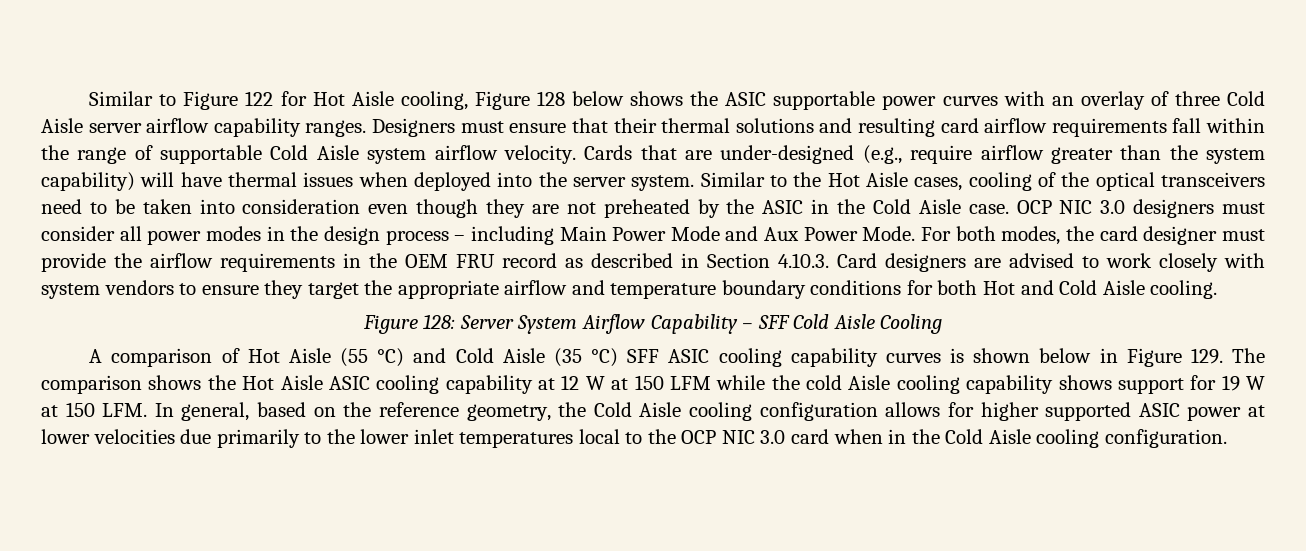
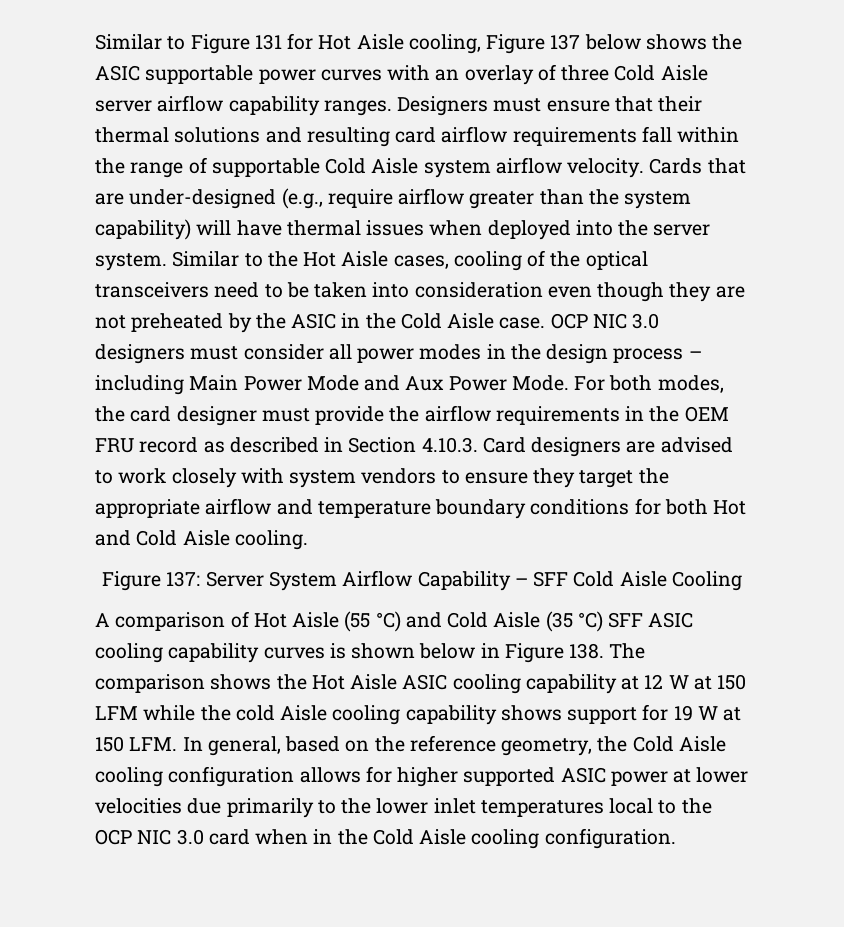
[245,91,274,106] 122 -> [254,34,282,50] 131
[536,91,565,106] 128 -> [550,34,581,50] 137
[423,314,456,329] 128: -> [166,571,201,587] 137:
[1190,348,1223,364] 129. -> [569,643,605,659] 138.

